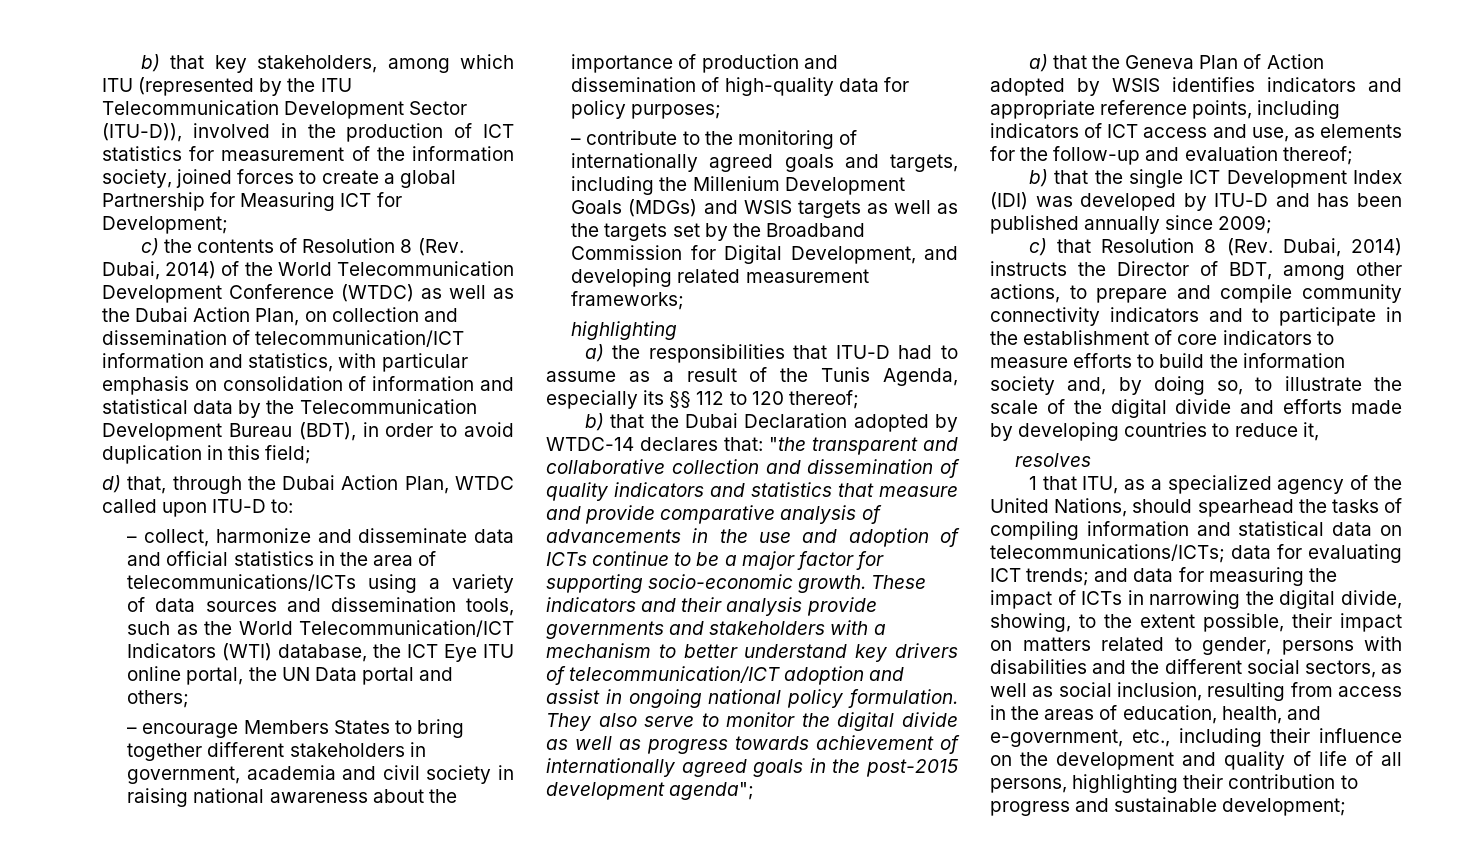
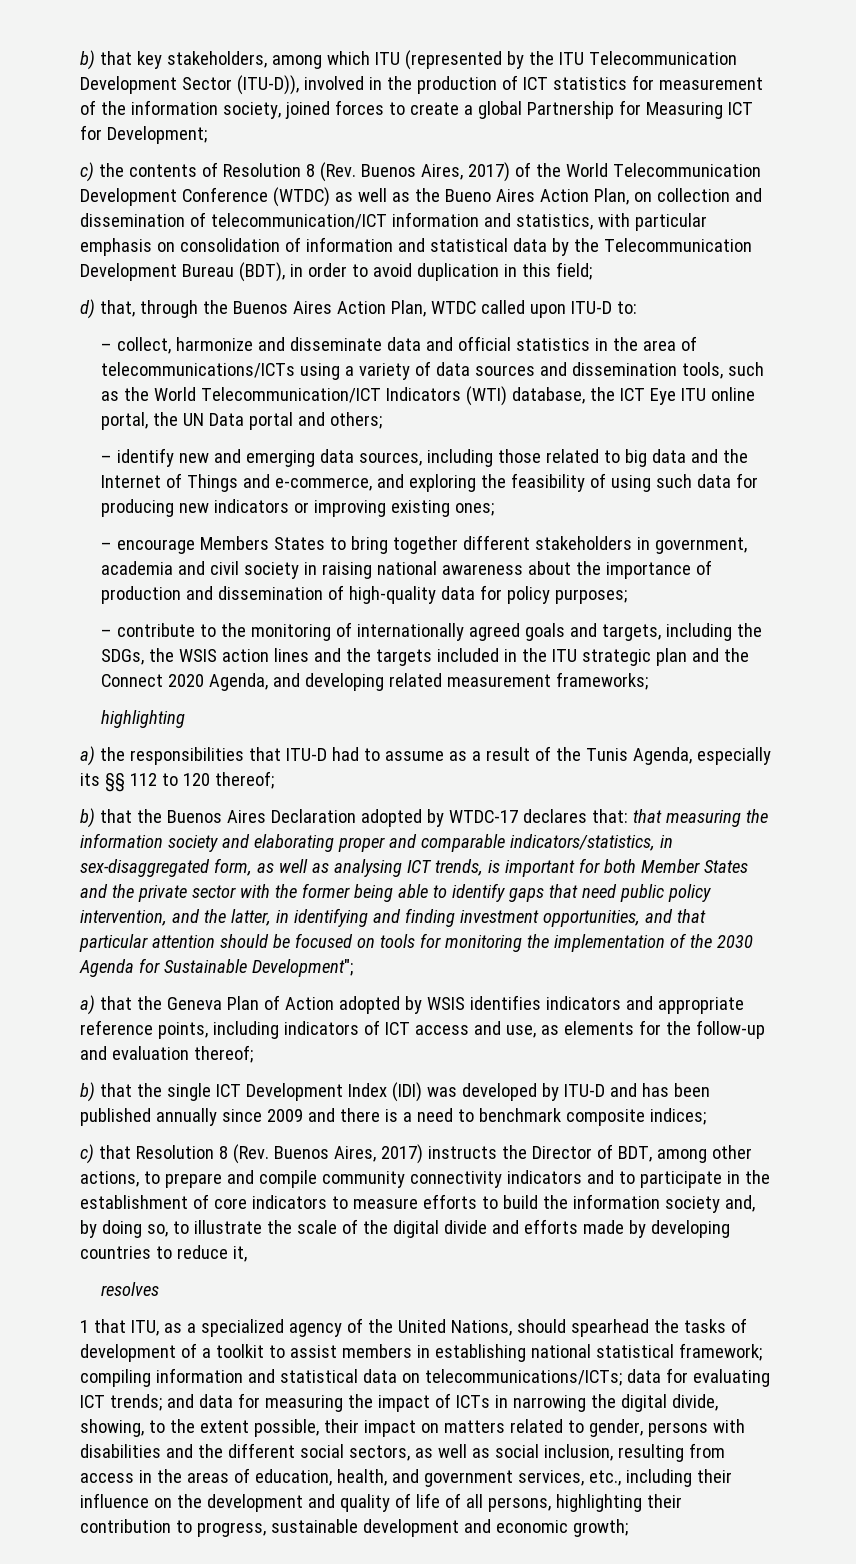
[102,261,217,280] Dubai, 2014) -> [360,162,510,182] Buenos Aires, 2017)
[135,307,189,322] Dubai -> [444,189,535,202] Bueno Aires
[282,475,336,490] Dubai -> [232,301,332,314] Buenos Aires
(190, 699) none -> [100,448,748,467] [100,473,758,492] [100,499,494,517] // – identify new and emerging data sources, including those related to big data and the Internet of Things and e-commerce, and exploring the feasibility of using such data for producing new indicators or improving existing ones;
[692,176,905,195] [571,199,958,218] [571,223,865,241] [571,245,916,264] Millenium Development Goals (MDGs) and WSIS targets as well as the targets set by the Broadband Commission for Digital Development, -> [100,648,749,666] [100,673,268,691] SDGs, the WSIS action lines and the targets included in the ITU strategic plan and the Connect 2020 Agenda,
[684,413,738,428] Dubai -> [166,810,266,823] Buenos Aires
[546,437,634,451] WTDC-14 -> [448,810,518,823] WTDC-17
[769,437,958,455] [546,459,960,478] [546,482,958,501] [546,505,882,524] [546,528,960,547] [546,551,884,570] [546,574,927,593] [546,597,877,616] [546,620,886,639] [546,643,958,662] [546,666,905,685] [546,689,958,708] [546,712,958,731] [546,735,960,754] [546,758,958,777] [546,782,755,800] "the transparent and collaborative collection and dissemination of quality indicators and statistics that measure and provide comparative analysis of advancements in the use and adoption of ICTs continue to be a major factor for supporting socio-economic growth. These indicators and their analysis provide governments and stakeholders with a mechanism to better understand key drivers of telecommunication/ICT adoption and assist in ongoing national policy formulation. They also serve to monitor the digital divide as well as progress towards achievement of internationally agreed goals in the post-2015 development agenda"; -> [632,809,768,827] [80,833,673,852] [80,858,748,877] [80,883,711,902] [80,908,706,927] [79,933,753,952] [79,958,353,977] that measuring the information society and elaborating proper and comparable indicators/statistics, in sex-disaggregated form, as well as analysing ICT trends, is important for both Member States and the private sector with the former being able to identify gaps that need public policy intervention, and the latter, in identifying and finding investment opportunities, and that particular attention should be focused on tools for monitoring the implementation of the 2030 Agenda for Sustainable Development";
[1218,215,1273,234] 2009; -> [266,1108,706,1126] 2009 and there is a need to benchmark composite indices;
[1282,238,1402,257] Dubai, 2014) -> [273,1144,423,1164] Buenos Aires, 2017)
(1402, 505) none -> [80,1343,762,1362] development of a toolkit to assist members in establishing national statistical framework;
[990,729,1123,747] e-government, -> [423,1470,584,1487] government services,
[990,797,1347,816] progress and sustainable development; -> [196,1519,628,1537] progress, sustainable development and economic growth;

